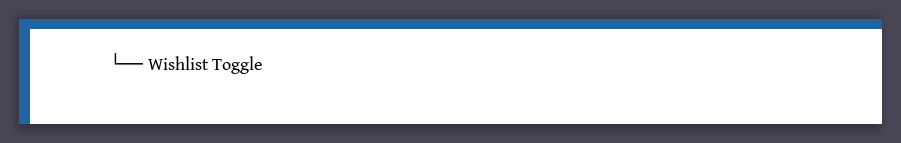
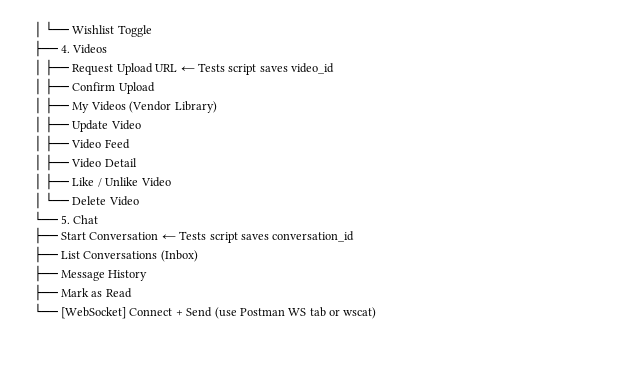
(109, 61) none -> [33,21,42,38] │
(263, 65) none -> [33,40,108,57] [33,59,335,76] [33,78,155,95] [33,97,217,114] [33,116,141,133] [33,135,130,152] [33,154,137,171] [33,173,171,190] [33,192,139,209] [33,211,99,224] [33,227,355,244] [33,246,198,263] [33,265,148,282] [33,284,132,301] [33,303,377,319] // ├── 4. Videos // │ ├── Request Upload URL ← Tests script saves video_id // │ ├── Confirm Upload // │ ├── My Videos (Vendor Library) // │ ├── Update Video // │ ├── Video Feed // │ ├── Video Detail // │ ├── Like / Unlike Video // │ └── Delete Video // └── 5. Chat // ├── Start Conversation ← Tests script saves conversation_id // ├── List Conversations (Inbox) // ├── Message History // ├── Mark as Read // └── [WebSocket] Connect + Send (use Postman WS tab or wscat)

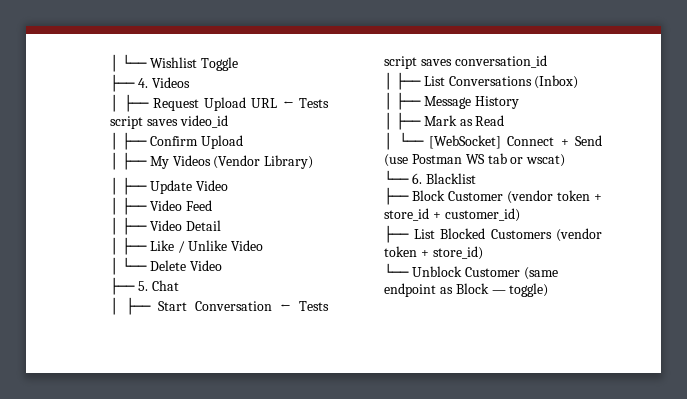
[33,211,58,224] └── -> [110,277,136,295] ├──
(99, 219) none -> [110,297,119,315] │
(355, 236) none -> [384,72,393,90] │
(198, 256) none -> [384,92,393,110] │
(148, 275) none -> [384,112,393,130] │
(132, 293) none -> [384,132,393,150] │
(377, 313) none -> [384,170,476,184] [384,187,602,205] [384,208,520,222] [384,225,602,243] [384,246,483,260] [384,263,558,280] [384,283,549,297] // └── 6. Blacklist // ├── Block Customer (vendor token + store_id + customer_id) // ├── List Blocked Customers (vendor token + store_id) // └── Unblock Customer (same endpoint as Block — toggle)

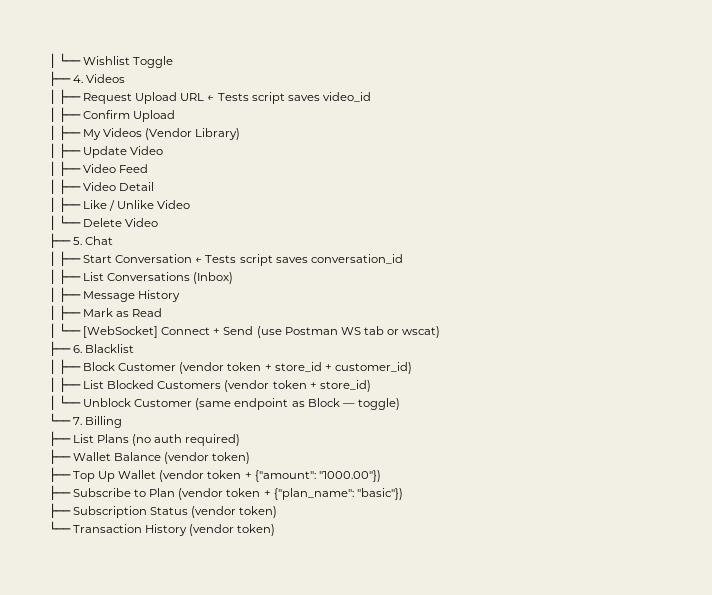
[384,170,410,184] └── -> [48,341,71,356] ├──
(476, 178) none -> [48,359,56,374] │
(520, 215) none -> [48,377,56,392] │
(483, 253) none -> [48,395,56,410] │
(549, 290) none -> [48,413,123,428] [48,431,241,446] [48,449,251,464] [48,467,381,482] [48,485,403,500] [48,503,278,518] [48,521,276,536] // └── 7. Billing // ├── List Plans (no auth required) // ├── Wallet Balance (vendor token) // ├── Top Up Wallet (vendor token + {"amount": "1000.00"}) // ├── Subscribe to Plan (vendor token + {"plan_name": "basic"}) // ├── Subscription Status (vendor token) // └── Transaction History (vendor token)

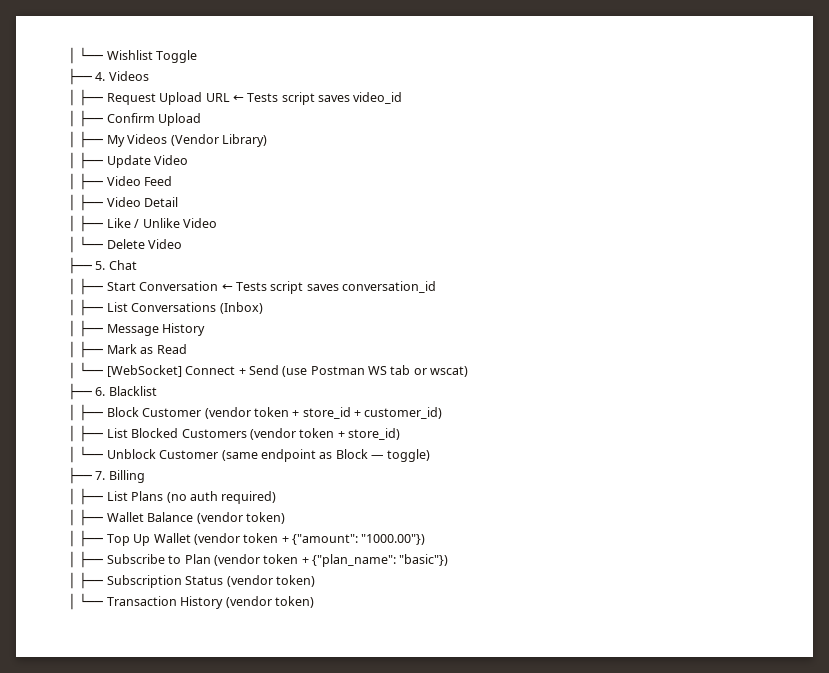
[48,413,71,425] └── -> [67,467,92,484] ├──
(123, 422) none -> [67,488,76,505] │
(241, 440) none -> [67,509,76,526] │
(251, 458) none -> [67,530,76,547] │
(381, 476) none -> [67,551,76,568] │
(403, 494) none -> [67,572,76,589] │
(278, 512) none -> [67,593,76,610] │

